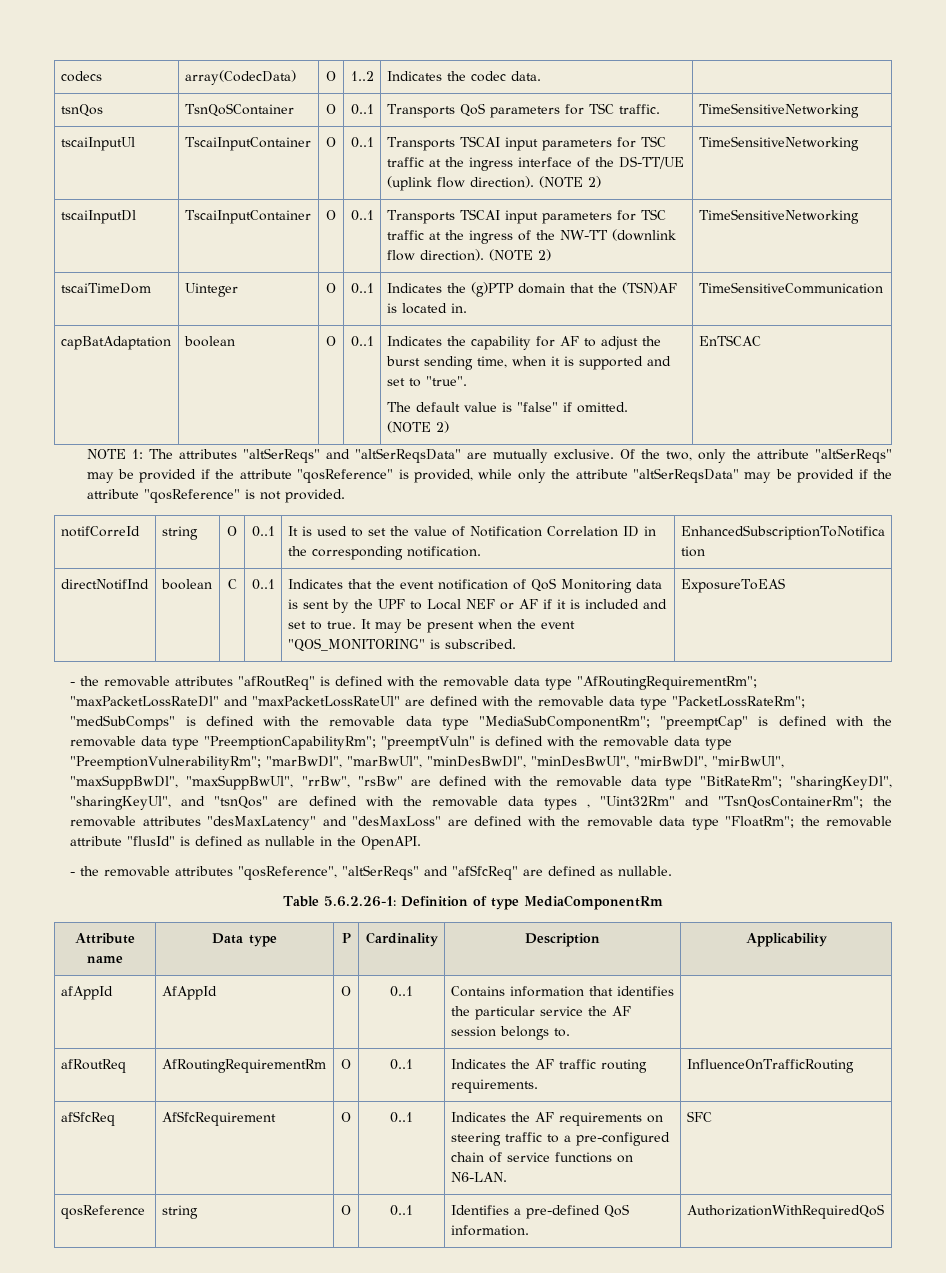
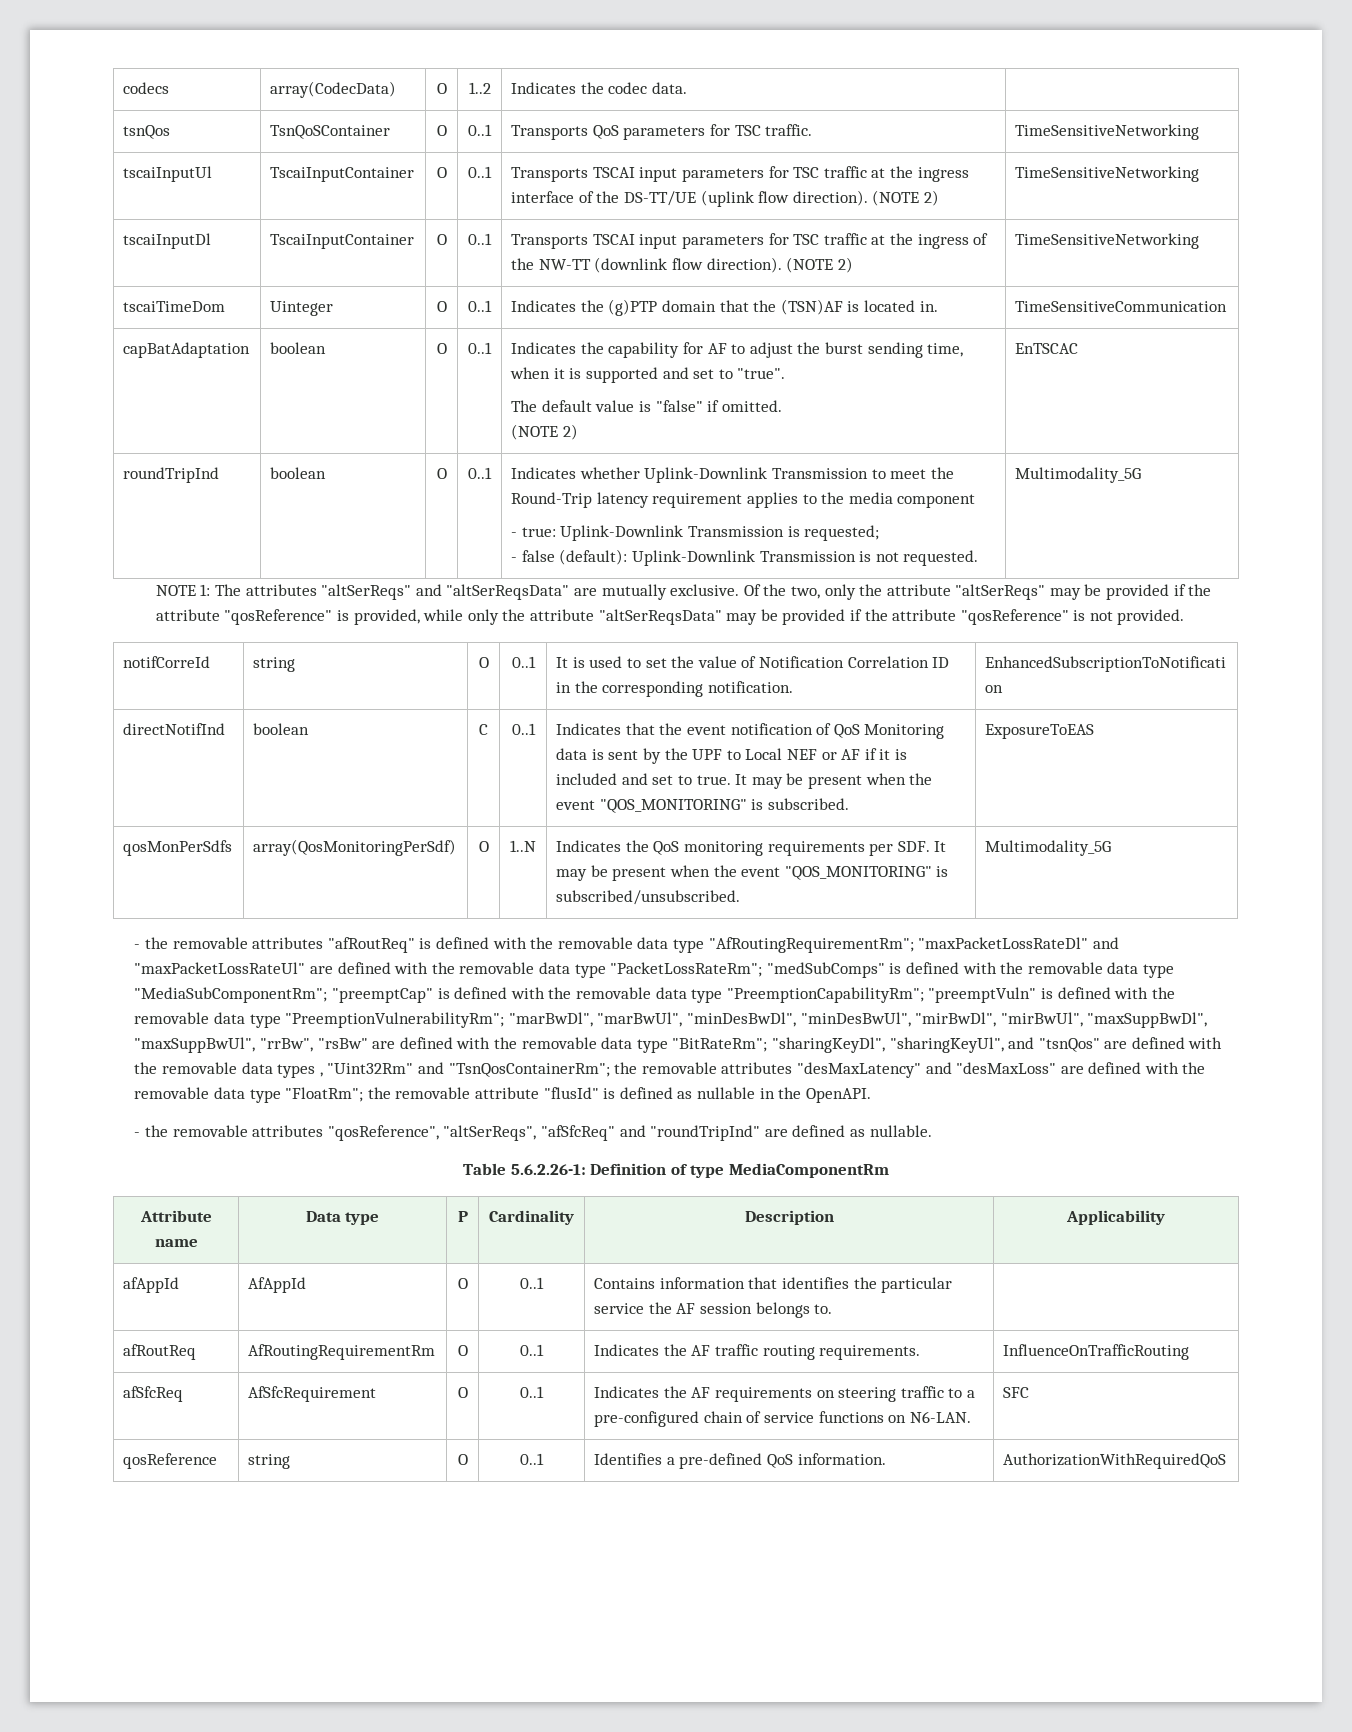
(761, 340) none -> [123,467,220,483] [270,467,327,479] [436,468,447,479] [468,467,492,479] [511,467,954,483] [511,492,976,508] [511,525,880,541] [511,549,979,566] [1015,467,1142,483] // roundTripInd | boolean | O | 0..1 | Indicates whether Uplink-Downlink Transmission to meet the Round-Trip latency requirement applies to the media component // - true: Uplink-Downlink Transmission is requested; // - false (default): Uplink-Downlink Transmission is not requested. | Multimodality_5G
(785, 585) none -> [123,840,233,856] [253,839,457,856] [478,841,489,852] [510,840,536,852] [556,840,947,856] [556,865,949,881] [556,890,741,905] [985,840,1112,856] // qosMonPerSdfs | array(QosMonitoringPerSdf) | O | 1..N | Indicates the QoS monitoring requirements per SDF. It may be present when the event "QOS_MONITORING" is subscribed/unsubscribed. | Multimodality_5G
[342,865,519,880] "altSerReqs" and "afSfcReq" -> [443,1125,761,1141] "altSerReqs", "afSfcReq" and "roundTripInd"

